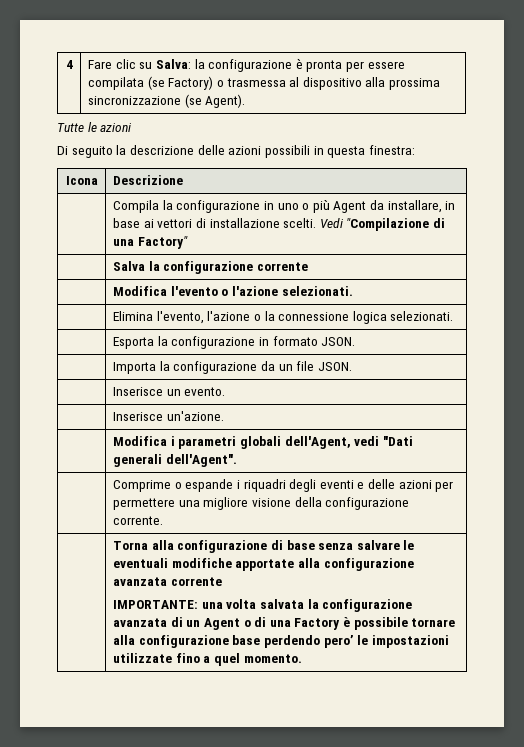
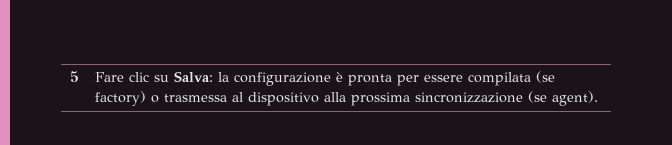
[65,60,73,69] 4 -> [70,71,79,82] 5
[168,76,214,90] Factory) -> [95,91,147,106] factory)
[205,94,246,108] [57,122,133,132] [57,145,415,158] [65,176,98,185] [112,175,183,185] [112,200,456,213] [112,218,446,231] [112,236,188,249] [112,261,308,274] [112,286,353,296] [112,311,454,324] [112,336,356,349] [112,361,352,374] [112,387,226,396] [112,411,224,421] [112,436,413,449] [112,454,237,467] [112,479,454,492] [112,497,410,510] [112,516,163,525] [112,540,415,553] [112,558,414,571] [112,577,222,586] [112,599,413,612] [112,617,456,630] [112,635,449,648] [112,653,302,666] Agent). // Tutte le azioni // Di seguito la descrizione delle azioni possibili in questa finestra: // Icona | Descrizione // | Compila la configurazione in uno o più Agent da installare, in base ai vettori di installazione scelti. Vedi "Compilazione di una Factory" // | Salva la configurazione corrente // | Modifica l'evento o l'azione selezionati. // | Elimina l'evento, l'azione o la connessione logica selezionati. // | Esporta la configurazione in formato JSON. // | Importa la configurazione da un file JSON. // | Inserisce un evento. // | Inserisce un'azione. // | Modifica i parametri globali dell'Agent, vedi "Dati generali dell'Agent". // | Comprime o espande i riquadri degli eventi e delle azioni per permettere una migliore visione della configurazione corrente. // | Torna alla configurazione di base senza salvare le eventuali modifiche apportate alla configurazione avanzata corrente // IMPORTANTE: una volta salvata la configurazione avanzata di un Agent o di una Factory è possibile tornare alla configurazione base perdendo pero’ le impostazioni utilizzate fino a quel momento. -> [552,91,599,106] agent).

